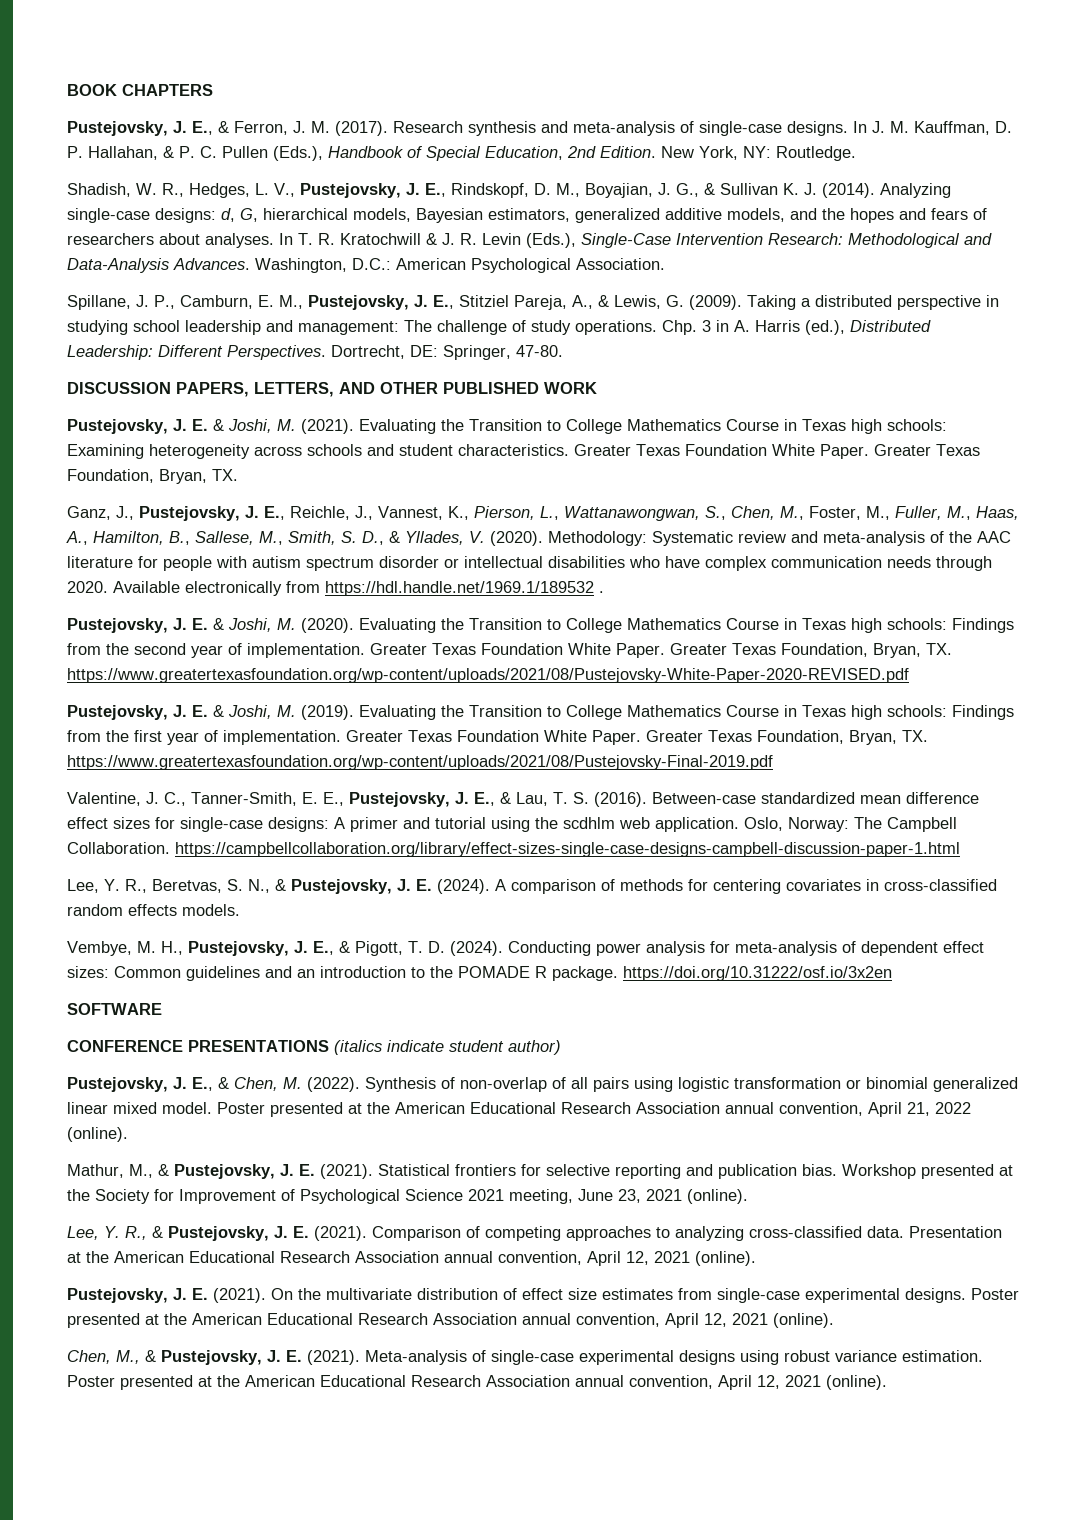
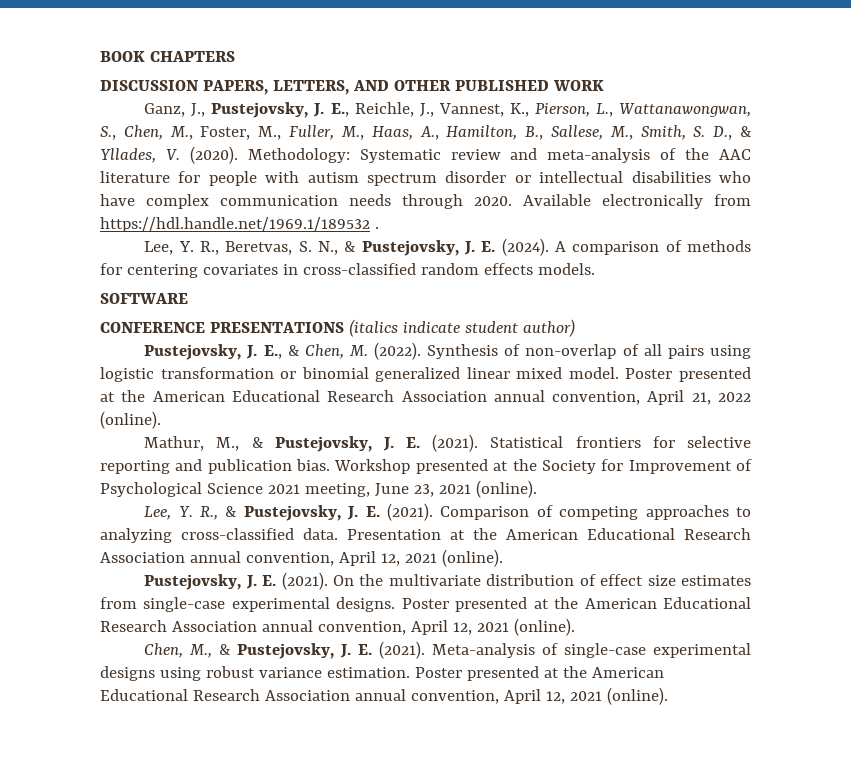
[67,121,1012,136] [67,146,856,161] [67,183,951,198] [67,208,987,223] [67,233,992,248] [67,258,665,273] [67,295,999,310] [67,320,931,335] [67,345,563,360] // Pustejovsky, J. E., & Ferron, J. M. (2017). Research synthesis and meta-analysis of single-case designs. In J. M. Kauffman, D. P. Hallahan, & P. C. Pullen (Eds.), Handbook of Special Education, 2nd Edition. New York, NY: Routledge. // Shadish, W. R., Hedges, L. V., Pustejovsky, J. E., Rindskopf, D. M., Boyajian, J. G., & Sullivan K. J. (2014). Analyzing single-case designs: d, G, hierarchical models, Bayesian estimators, generalized additive models, and the hopes and fears of researchers about analyses. In T. R. Kratochwill & J. R. Levin (Eds.), Single-Case Intervention Research: Methodological and Data-Analysis Advances. Washington, D.C.: American Psychological Association. // Spillane, J. P., Camburn, E. M., Pustejovsky, J. E., Stitziel Pareja, A., & Lewis, G. (2009). Taking a distributed perspective in studying school leadership and management: The challenge of study operations. Chp. 3 in A. Harris (ed.), Distributed Leadership: Different Perspectives. Dortrecht, DE: Springer, 47-80. -> (235, 56) none
[67,419,947,434] [67,444,980,459] [67,469,238,484] // Pustejovsky, J. E. & Joshi, M. (2021). Evaluating the Transition to College Mathematics Course in Texas high schools: Examining heterogeneity across schools and student characteristics. Greater Texas Foundation White Paper. Greater Texas Foundation, Bryan, TX. -> (604, 85) none
[67,618,1014,633] [67,643,952,658] [67,668,909,683] [67,705,1014,720] [67,730,928,745] [67,755,773,770] [67,792,979,807] [67,817,957,832] [67,842,960,857] // Pustejovsky, J. E. & Joshi, M. (2020). Evaluating the Transition to College Mathematics Course in Texas high schools: Findings from the second year of implementation. Greater Texas Foundation White Paper. Greater Texas Foundation, Bryan, TX. https://www.greatertexasfoundation.org/wp-content/uploads/2021/08/Pustejovsky-White-Paper-2020-REVISED.pdf // Pustejovsky, J. E. & Joshi, M. (2019). Evaluating the Transition to College Mathematics Course in Texas high schools: Findings from the first year of implementation. Greater Texas Foundation White Paper. Greater Texas Foundation, Bryan, TX. https://www.greatertexasfoundation.org/wp-content/uploads/2021/08/Pustejovsky-Final-2019.pdf // Valentine, J. C., Tanner-Smith, E. E., Pustejovsky, J. E., & Lau, T. S. (2016). Between-case standardized mean difference effect sizes for single-case designs: A primer and tutorial using the scdhlm web application. Oslo, Norway: The Campbell Collaboration. https://campbellcollaboration.org/library/effect-sizes-single-case-designs-campbell-discussion-paper-1.html -> (379, 228) none
[67,941,984,956] [67,966,892,981] // Vembye, M. H., Pustejovsky, J. E., & Pigott, T. D. (2024). Conducting power analysis for meta-analysis of dependent effect sizes: Common guidelines and an introduction to the POMADE R package. https://doi.org/10.31222/osf.io/3x2en -> (595, 269) none

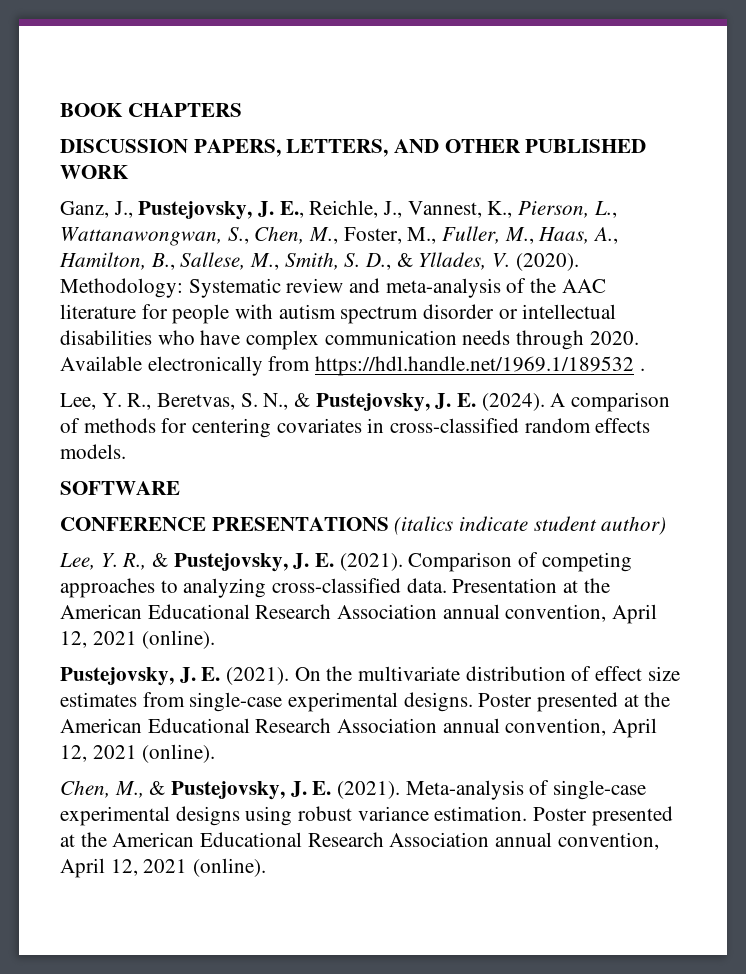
[144,342,752,360] [100,367,751,382] [100,390,751,405] [100,411,161,429] [144,434,751,452] [100,459,752,474] [100,480,537,498] // Pustejovsky, J. E., & Chen, M. (2022). Synthesis of non-overlap of all pairs using logistic transformation or binomial generalized linear mixed model. Poster presented at the American Educational Research Association annual convention, April 21, 2022 (online). // Mathur, M., & Pustejovsky, J. E. (2021). Statistical frontiers for selective reporting and publication bias. Workshop presented at the Society for Improvement of Psychological Science 2021 meeting, June 23, 2021 (online). -> (667, 525) none

